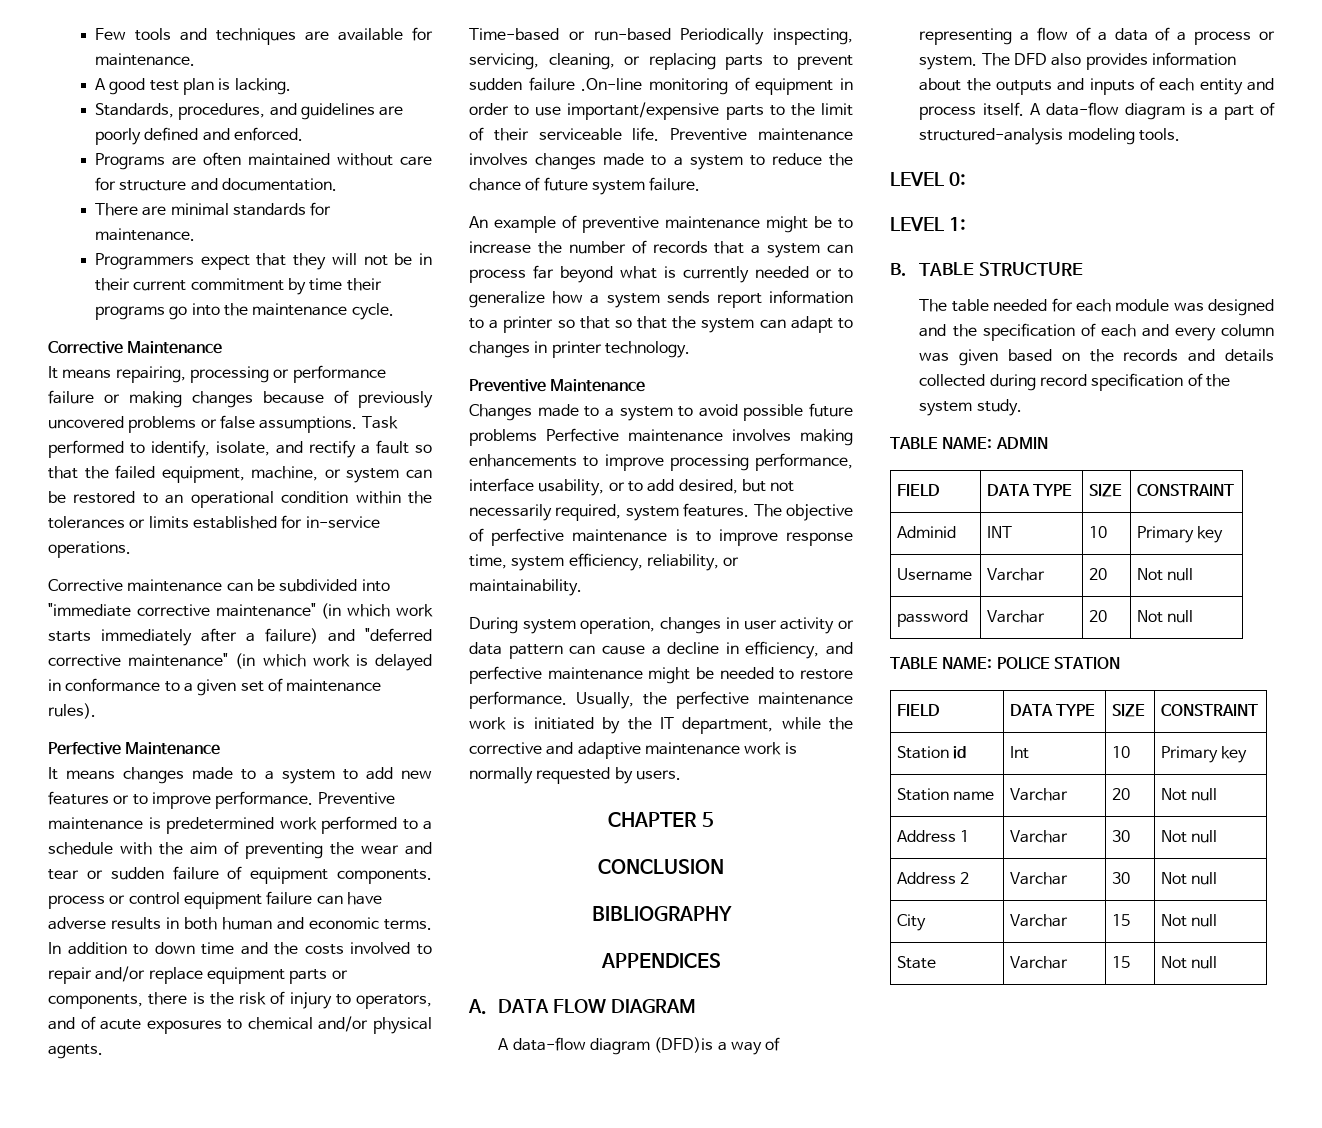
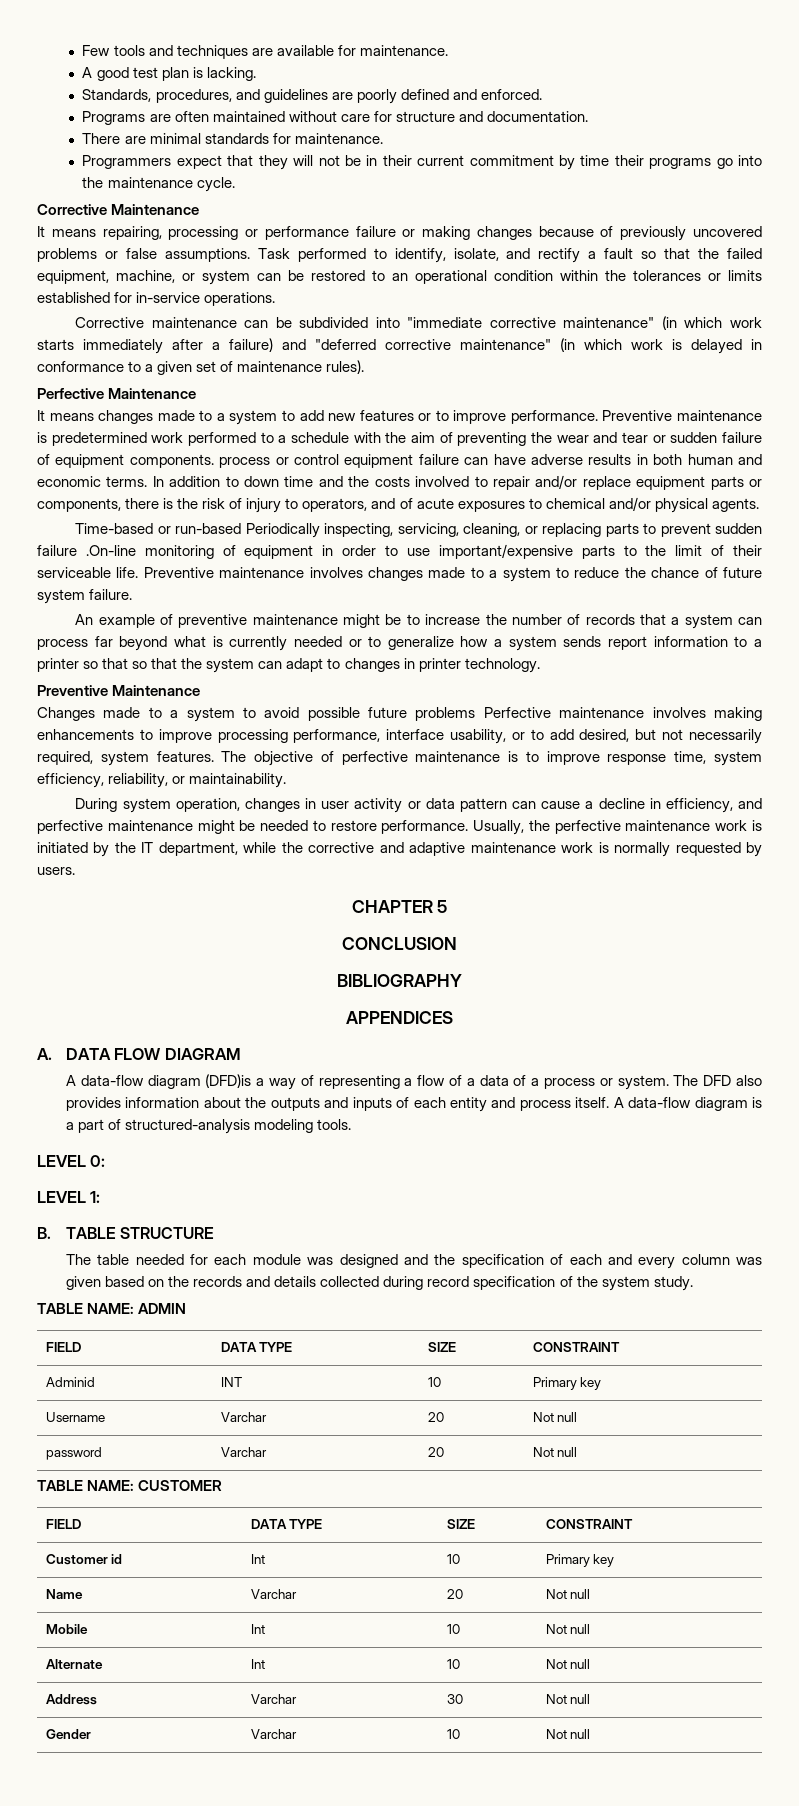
[996,657,1120,669] [897,704,941,716] [1010,704,1096,716] [1112,704,1146,717] [1161,704,1259,716] [897,746,950,759] POLICE STATION // FIELD | DATA TYPE | SIZE | CONSTRAINT // Station -> [138,1480,223,1491] [45,1519,81,1529] [250,1519,323,1529] [446,1519,475,1529] [545,1519,633,1529] [45,1554,108,1565] CUSTOMER // FIELD | DATA TYPE | SIZE | CONSTRAINT // Customer
[897,788,995,801] [1010,788,1069,801] [1112,788,1131,800] [1161,788,1218,801] [897,830,970,842] [1010,830,1069,843] [1112,830,1131,842] [1161,830,1218,843] [897,872,970,884] [1010,872,1069,885] [1112,872,1131,884] [1161,872,1218,885] [897,914,927,931] [1010,914,1069,927] [1112,914,1131,926] [1161,914,1218,927] [897,956,937,969] [1010,956,1069,969] [1112,956,1131,968] [1161,956,1218,969] Station name | Varchar | 20 | Not null // Address 1 | Varchar | 30 | Not null // Address 2 | Varchar | 30 | Not null // City | Varchar | 15 | Not null // State | Varchar | 15 | Not null -> [45,1589,83,1599] [250,1589,297,1599] [446,1589,463,1599] [545,1589,591,1599] [45,1624,88,1634] [250,1624,265,1634] [446,1624,460,1634] [545,1624,591,1634] [45,1659,103,1669] [250,1659,265,1669] [446,1659,460,1669] [545,1659,591,1669] [45,1694,97,1705] [250,1694,297,1704] [446,1694,463,1704] [545,1694,591,1704] [45,1729,91,1739] [250,1729,297,1739] [446,1729,460,1739] [545,1729,591,1739] Name | Varchar | 20 | Not null // Mobile | Int | 10 | Not null // Alternate | Int | 10 | Not null // Address | Varchar | 30 | Not null // Gender | Varchar | 10 | Not null

